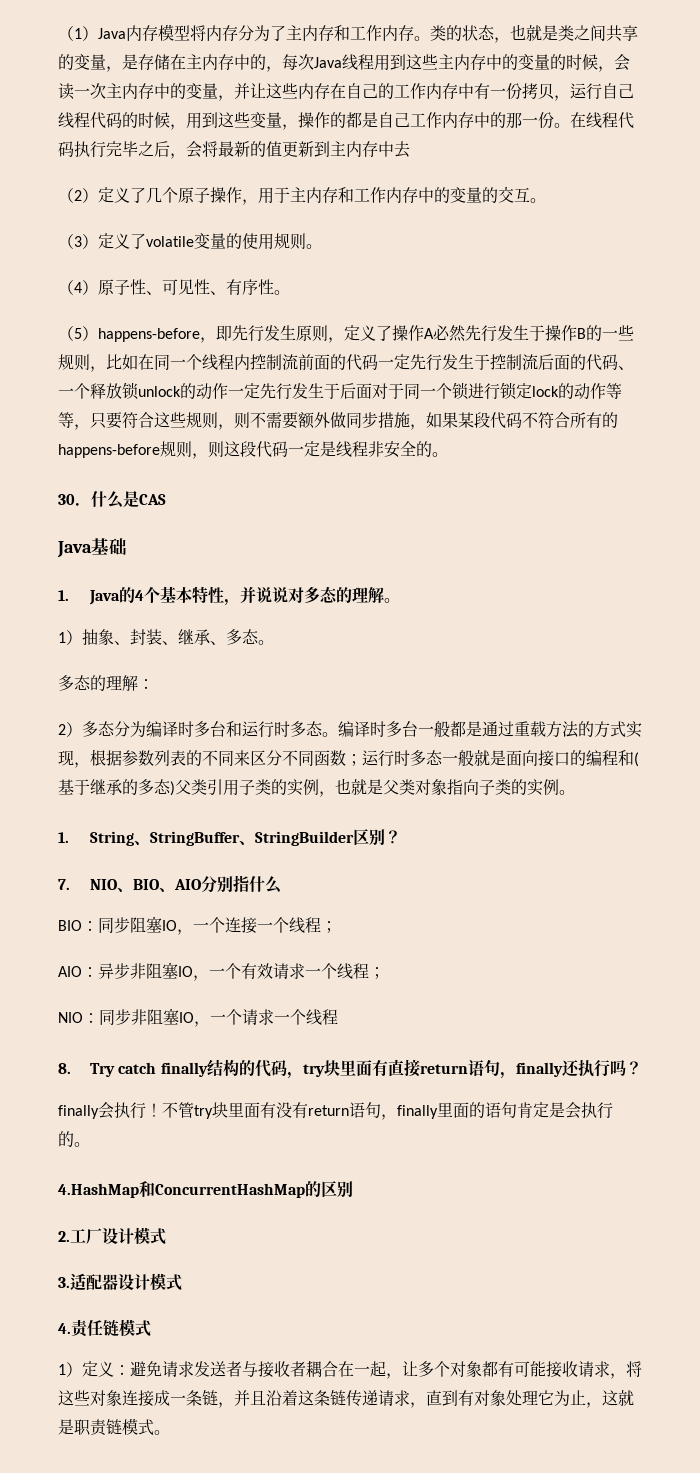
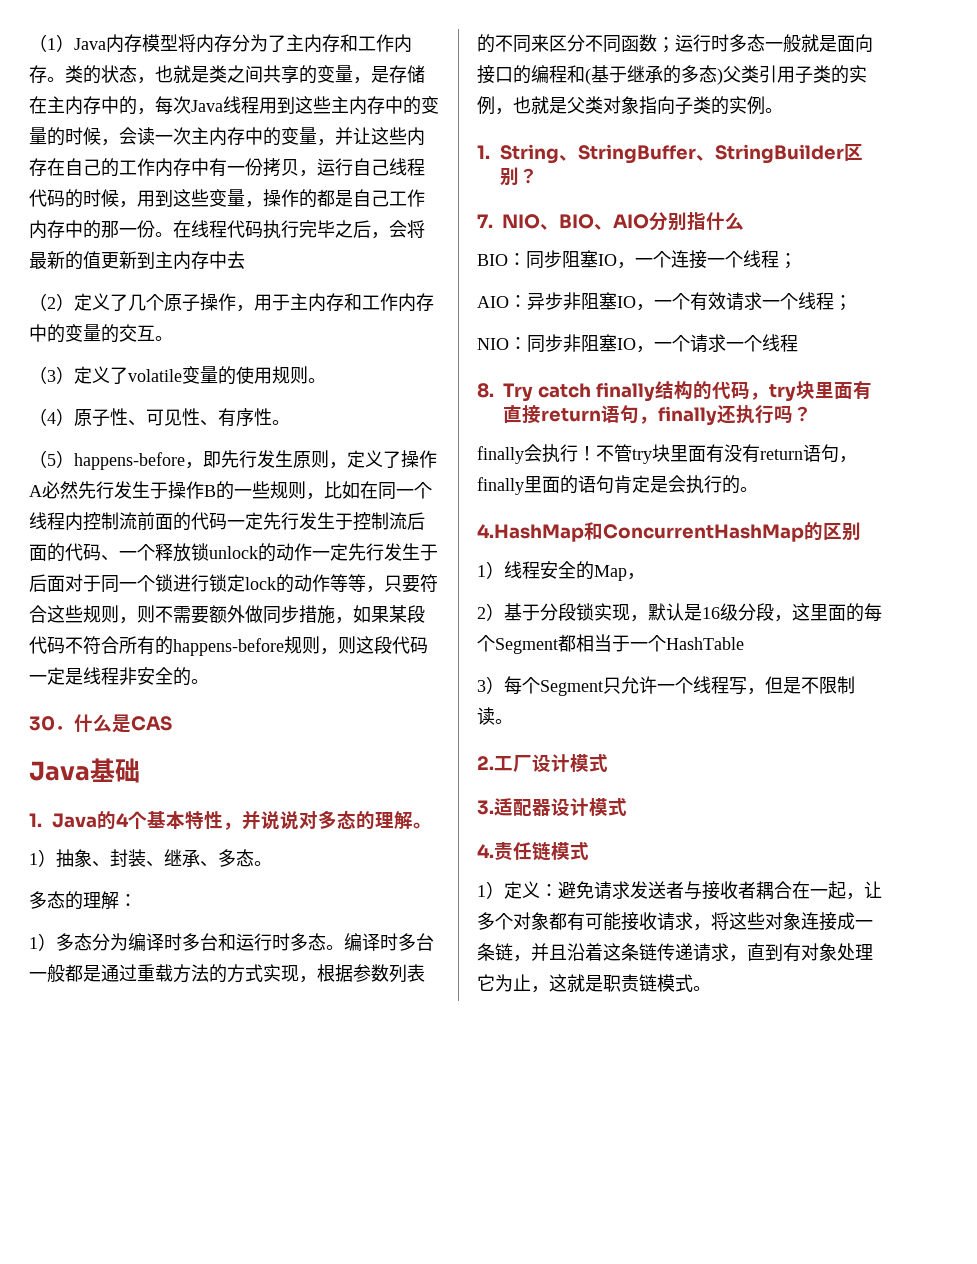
[58,724,66,735] 2 -> [29,937,38,949] 1
(353, 1189) none -> [477,561,645,581] [477,603,882,622] [477,634,744,654] [477,676,855,696] [477,707,513,725] // 1）线程安全的Map， // 2）基于分段锁实现，默认是16级分段，这里面的每个Segment都相当于一个HashTable // 3）每个Segment只允许一个线程写，但是不限制读。

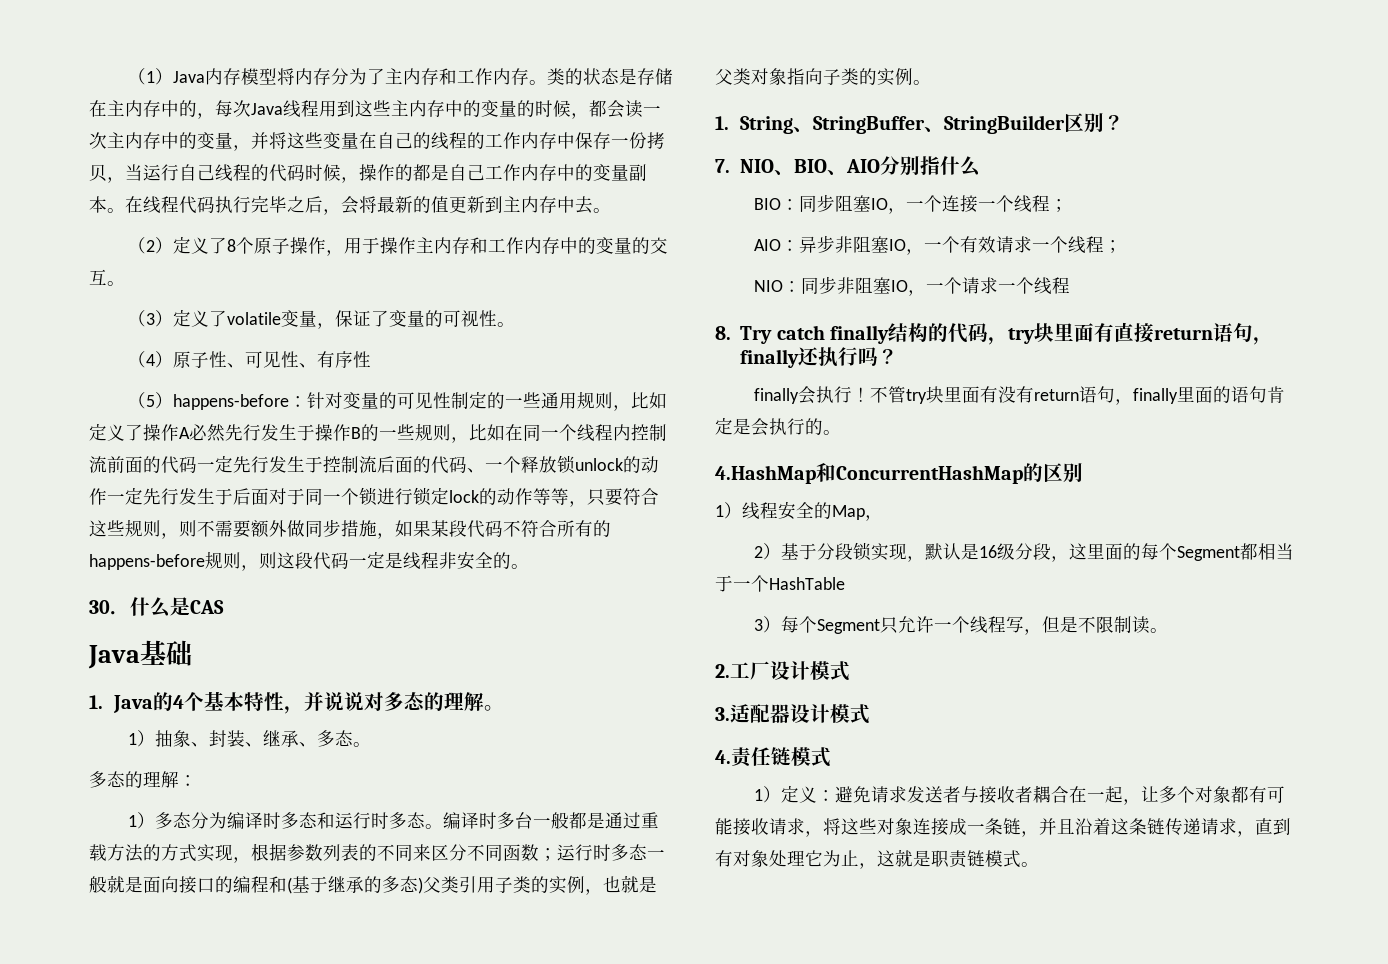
[137,65,371,84] ，也就是类之间共享的变量， -> (619, 76) none
(119, 142) none -> [589,100,607,117] 都
[353,127,425,146] [29,158,47,176] 让这些内存 -> [269,132,359,149] 将这些变量
[119,158,227,177] 工作内存中有 -> [431,132,611,150] 线程的工作内存中保存
(317, 173) none -> [125,164,143,181] 当
[29,189,245,208] 代码的时候，用到这些变量 -> [251,164,341,182] 的代码时候
[101,220,155,238] 那一份 -> [593,164,647,181] [89,196,107,213] 变量副本
(245, 260) none -> [593,208,611,213] 。
[128,294,146,311] 几 -> [226,239,236,252] 8
(290, 302) none -> [379,237,416,254] 操作
[218,366,308,385] 的使用规则 -> [316,310,497,329] ，保证了变量的可视性
[272,420,290,425] 。 -> (371, 359) none
[185,450,347,469] ，即先行发生原则， -> [288,391,667,411] ：针对变量的可见性制定的一些通用规则，比如
[200,933,218,951] 台 -> [298,812,317,829] 态

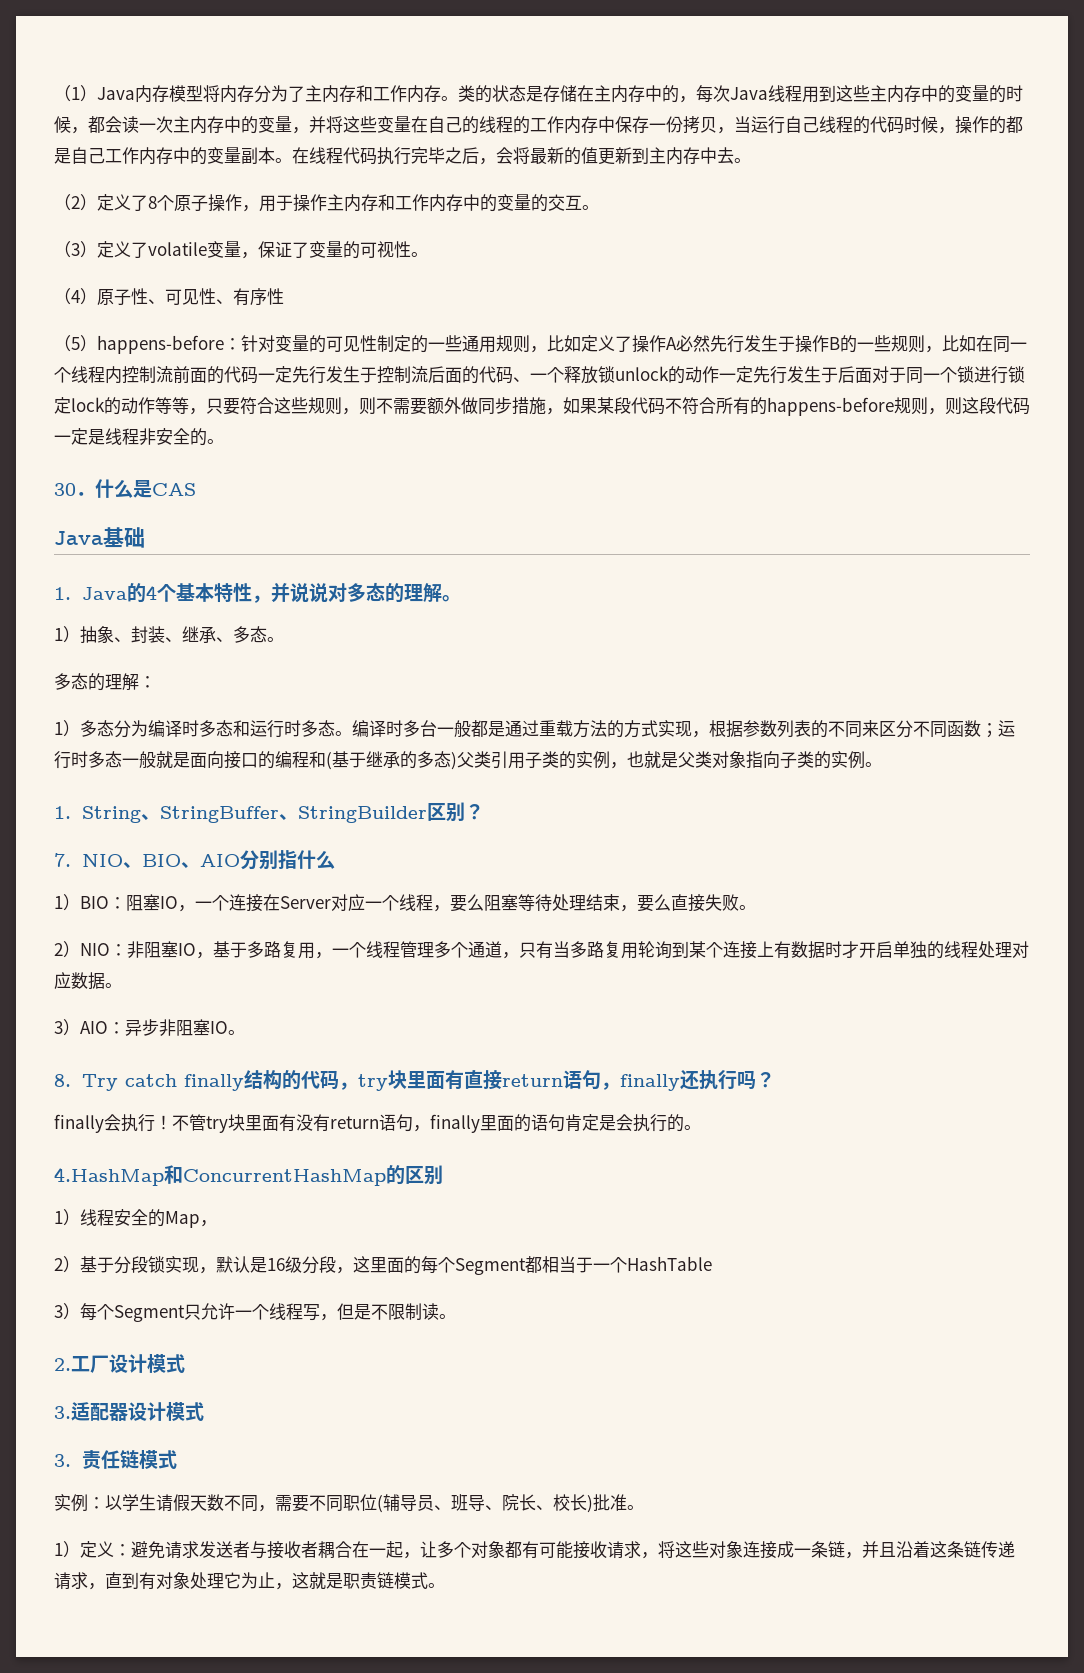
[753,194,835,212] BIO：同步 -> [54,894,126,911] 1）BIO：
[977,195,1068,213] 一个线程； // -> [263,894,756,912] [54,941,1029,959] [54,972,122,990] [54,1019,80,1036] 在Server对应一个线程，要么阻塞等待处理结束，要么直接失败。 // 2）NIO：非阻塞IO，基于多路复用，一个线程管理多个通道，只有当多路复用轮询到某个连接上有数据时才开启单独的线程处理对应数据。 // 3）
[905,236,1122,255] [753,276,1070,296] ，一个有效请求一个线程； // NIO：同步非阻塞IO，一个请求一个线程 -> [228,1030,245,1035] 。
[715,750,731,764] 4. -> [54,1454,71,1467] 3.
(831, 757) none -> [54,1494,644,1513] // 实例：以学生请假天数不同，需要不同职位(辅导员、班导、院长、校长)批准。

